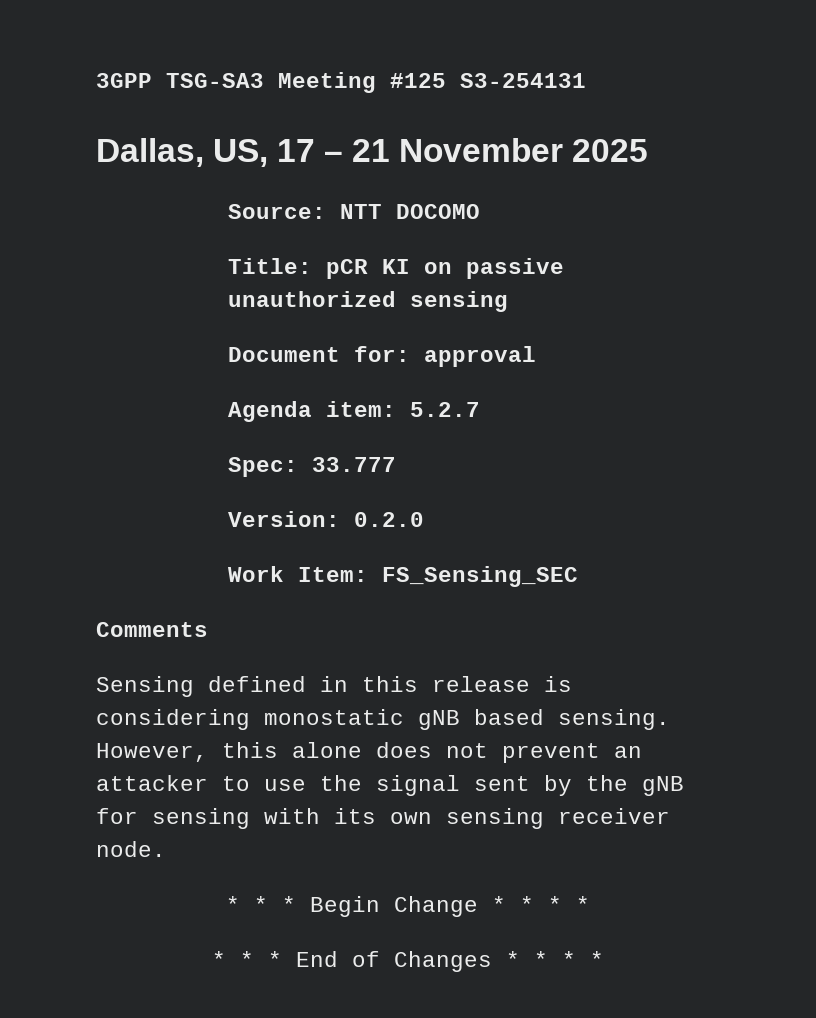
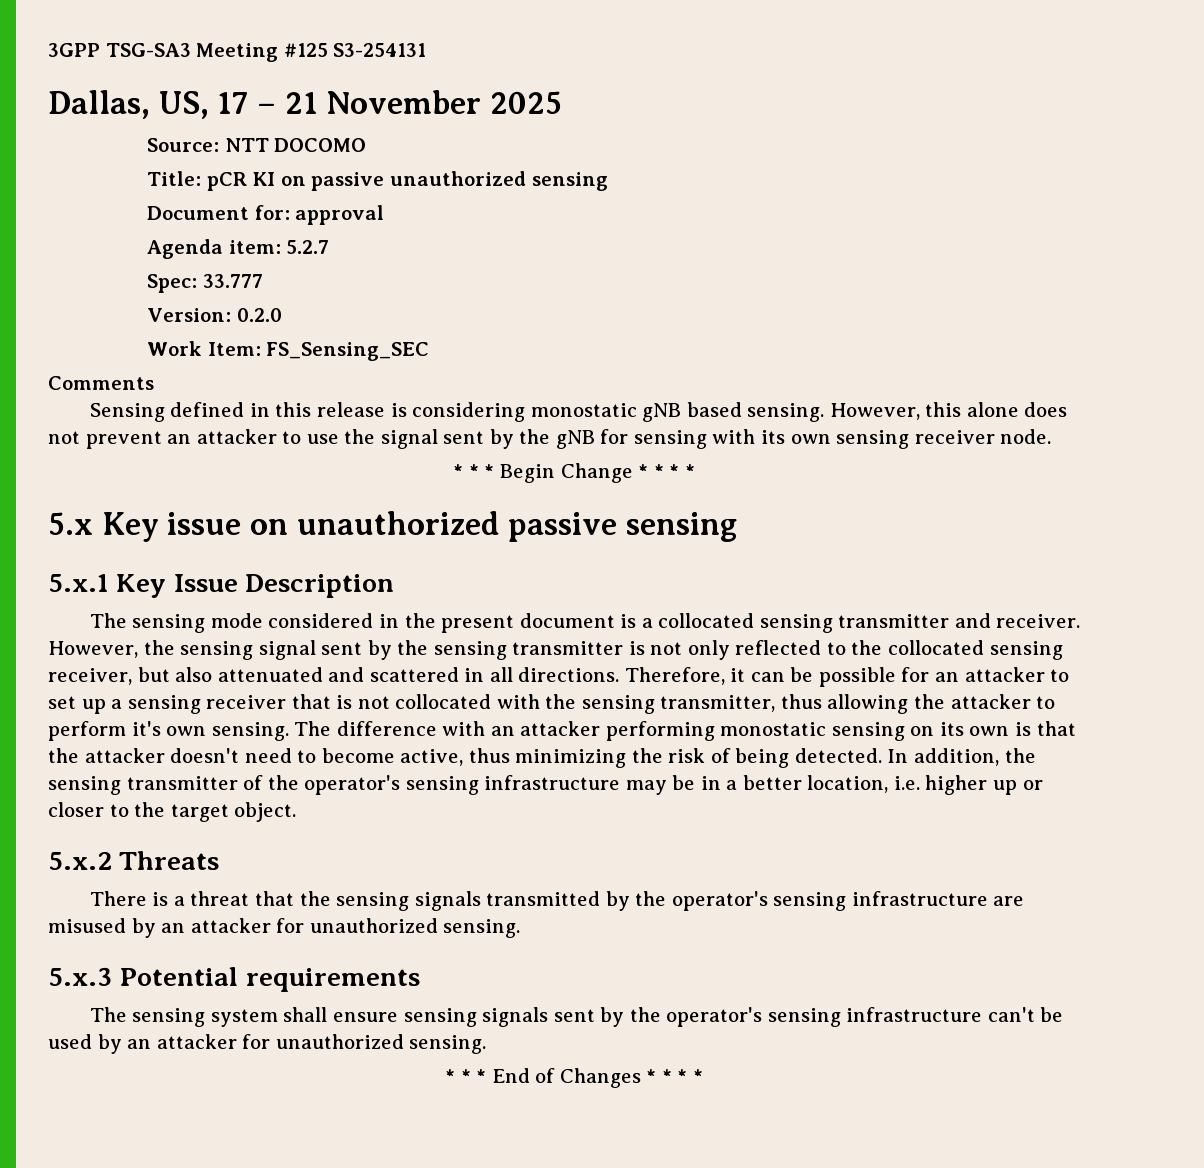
(590, 904) none -> [48,511,738,542] [48,574,395,598] [89,613,1081,633] [48,640,1063,660] [48,667,1070,687] [48,694,1056,714] [48,721,1076,741] [48,748,1036,768] [48,775,1043,795] [48,802,297,822] [48,851,220,870] [89,891,1025,911] [48,918,521,938] [48,967,420,992] [89,1007,1064,1027] [48,1034,487,1054] // 5.x Key issue on unauthorized passive sensing // 5.x.1 Key Issue Description // The sensing mode considered in the present document is a collocated sensing transmitter and receiver. However, the sensing signal sent by the sensing transmitter is not only reflected to the collocated sensing receiver, but also attenuated and scattered in all directions. Therefore, it can be possible for an attacker to set up a sensing receiver that is not collocated with the sensing transmitter, thus allowing the attacker to perform it's own sensing. The difference with an attacker performing monostatic sensing on its own is that the attacker doesn't need to become active, thus minimizing the risk of being detected. In addition, the sensing transmitter of the operator's sensing infrastructure may be in a better location, i.e. higher up or closer to the target object. // 5.x.2 Threats // There is a threat that the sensing signals transmitted by the operator's sensing infrastructure are misused by an attacker for unauthorized sensing. // 5.x.3 Potential requirements // The sensing system shall ensure sensing signals sent by the operator's sensing infrastructure can't be used by an attacker for unauthorized sensing.

